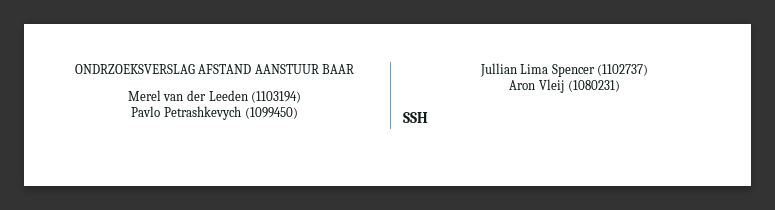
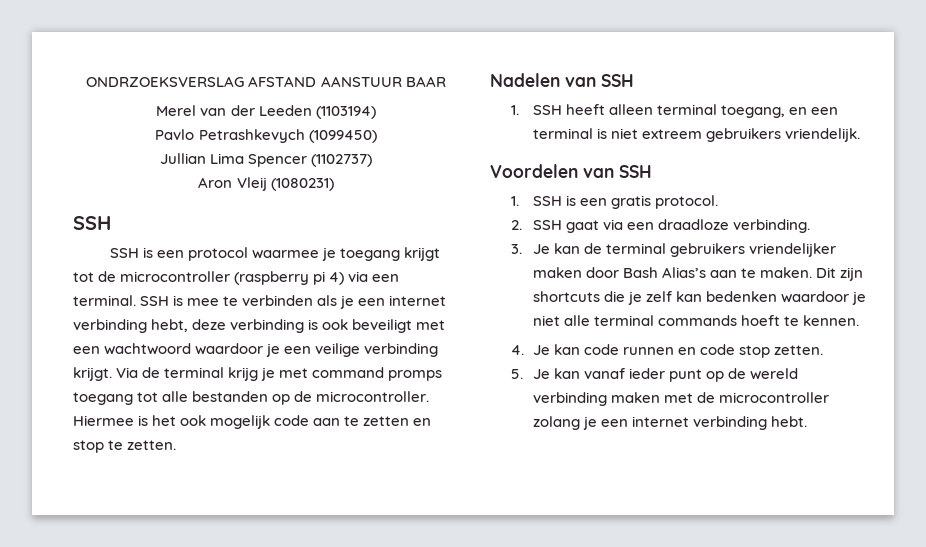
(428, 117) none -> [110,247,441,261] [73,271,400,285] [73,295,447,309] [73,319,446,333] [73,343,439,357] [73,367,443,381] [73,391,430,405] [73,415,432,429] [73,440,177,453] [490,73,634,87] [511,104,839,118] [532,128,861,142] [490,164,652,178] [511,195,719,209] [511,219,811,233] [511,243,837,257] [532,267,864,281] [532,291,867,305] [532,315,860,326] [511,344,824,358] [511,368,799,382] [532,392,830,406] [532,416,808,430] // SSH is een protocol waarmee je toegang krijgt tot de microcontroller (raspberry pi 4) via een terminal. SSH is mee te verbinden als je een internet verbinding hebt, deze verbinding is ook beveiligt met een wachtwoord waardoor je een veilige verbinding krijgt. Via de terminal krijg je met command promps toegang tot alle bestanden op de microcontroller. Hiermee is het ook mogelijk code aan te zetten en stop te zetten. // Nadelen van SSH // 1. SSH heeft alleen terminal toegang, en een terminal is niet extreem gebruikers vriendelijk. // Voordelen van SSH // 1. SSH is een gratis protocol. // 2. SSH gaat via een draadloze verbinding. // 3. Je kan de terminal gebruikers vriendelijker maken door Bash Alias’s aan te maken. Dit zijn shortcuts die je zelf kan bedenken waardoor je niet alle terminal commands hoeft te kennen. // 4. Je kan code runnen en code stop zetten. // 5. Je kan vanaf ieder punt op de wereld verbinding maken met de microcontroller zolang je een internet verbinding hebt.

